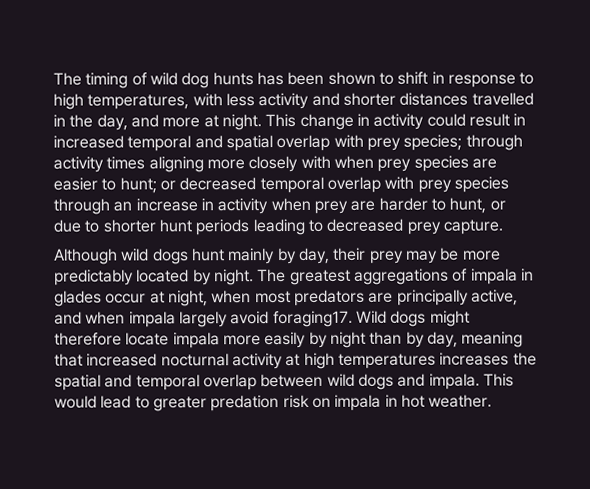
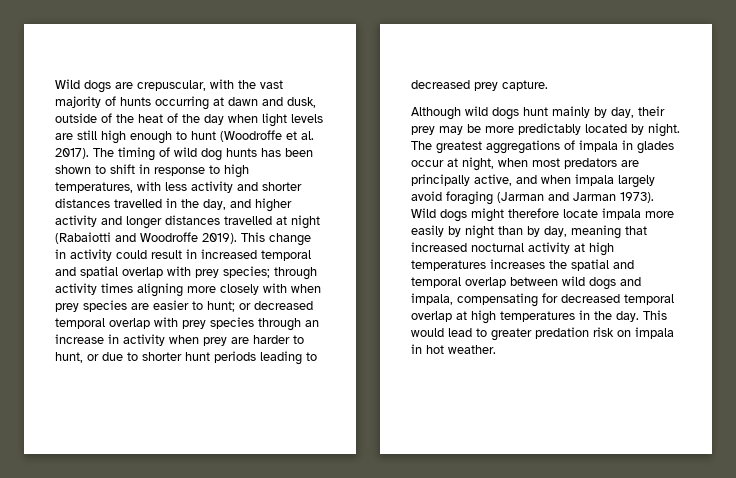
(53, 79) none -> [55,79,283,93] [55,96,316,110] [55,113,323,127] [55,130,314,144] [55,148,89,159] Wild dogs are crepuscular, with the vast majority of hunts occurring at dawn and dusk, outside of the heat of the day when light levels are still high enough to hunt (Woodroffe et al. 2017).
[162,114,262,131] more at night. -> [255,198,292,212] [55,215,320,229] [55,232,237,244] higher activity and longer distances travelled at night (Rabaiotti and Woodroffe 2019).
[272,310,353,328] foraging17. -> [446,191,654,205] foraging (Jarman and Jarman 1973).
[428,373,480,390] impala. -> [411,293,674,307] [411,310,639,324] impala, compensating for decreased temporal overlap at high temperatures in the day.

